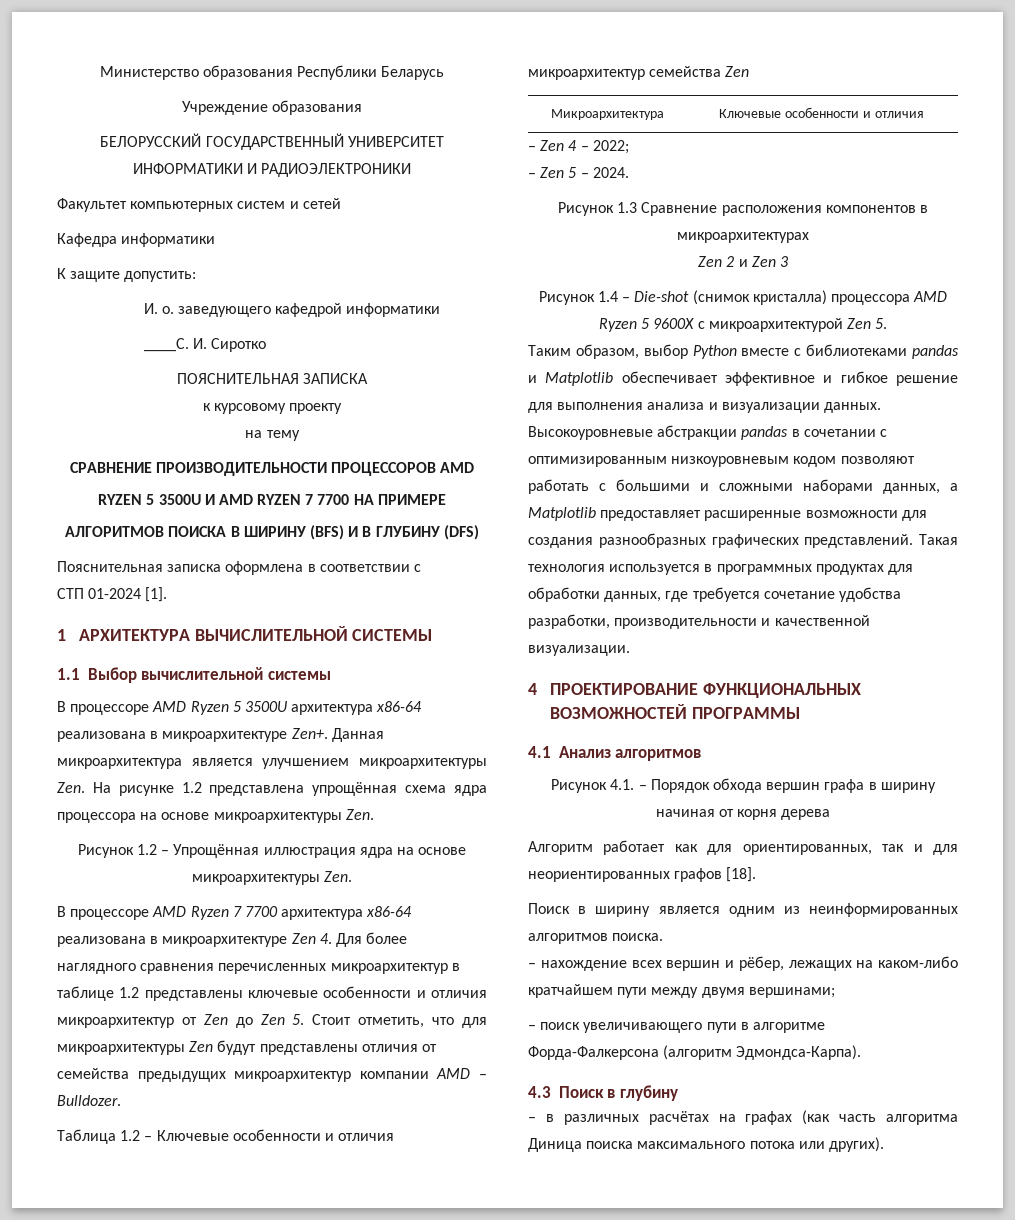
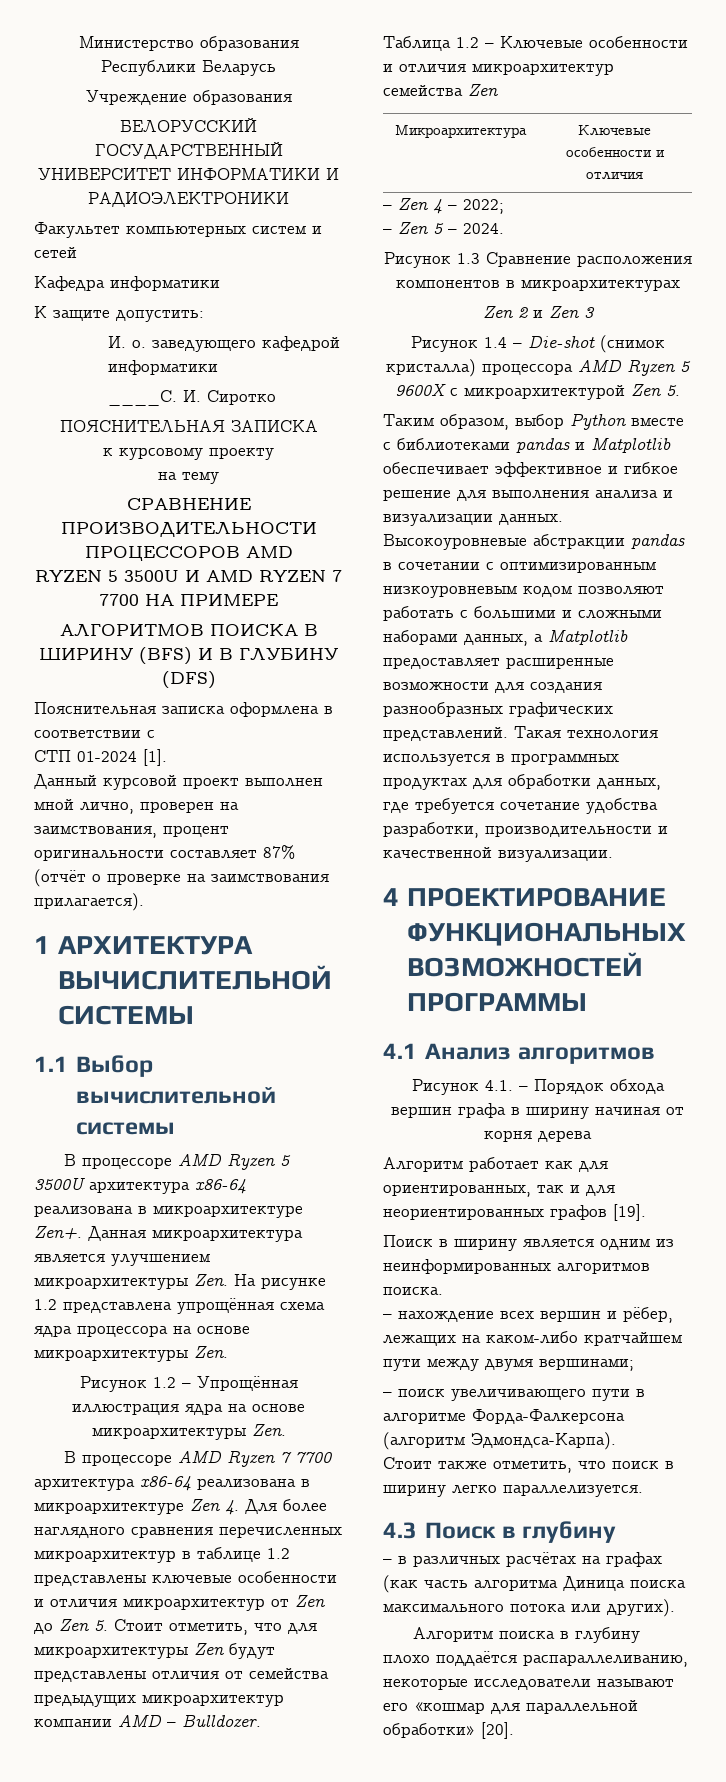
(168, 594) none -> [34,774,323,790] [34,799,239,814] [34,825,229,838] [34,845,295,861] [34,869,329,887] [34,893,144,911] // Данный курсовой проект выполнен мной лично, проверен на заимствования, процент оригинальности составляет 87% (отчёт о проверке на заимствования прилагается).
[726,867,757,882] [18]. -> [613,1204,646,1221] [19].
(862, 1052) none -> [383,1457,674,1473] [383,1484,643,1497] // Стоит также отметить, что поиск в ширину легко параллелизуется.
(884, 1144) none -> [412,1627,640,1643] [383,1651,688,1667] [383,1678,674,1690] [383,1700,638,1714] [383,1722,514,1739] // Алгоритм поиска в глубину плохо поддаётся распараллеливанию, некоторые исследователи называют его «кошмар для параллельной обработки» [20].

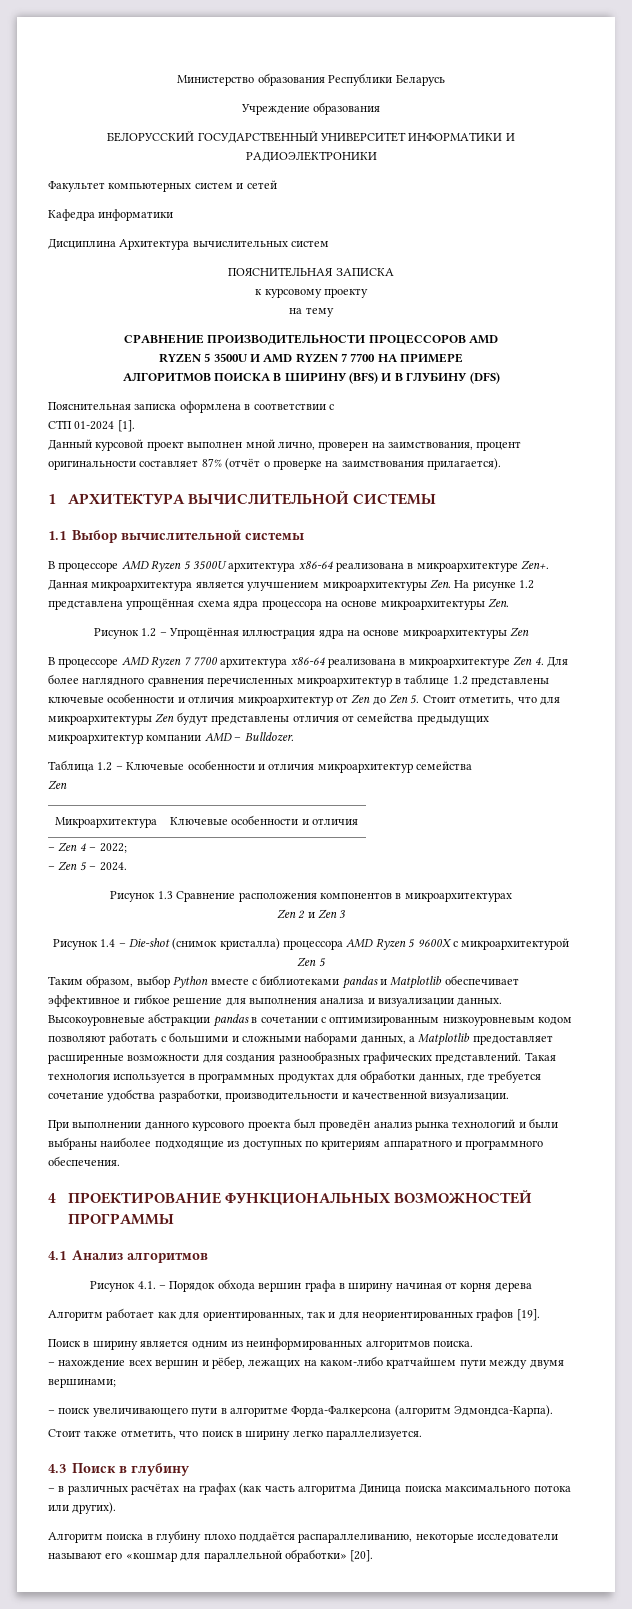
[34,306,204,322] [107,336,340,352] [107,360,218,375] [107,390,276,406] К защите допустить: // И. о. заведующего кафедрой информатики // ____С. И. Сиротко -> [48,238,330,250] Дисциплина Архитектура вычислительных систем
[251,1424,286,1436] Zen. -> [510,627,530,637] Zen
(463, 90) none -> (472, 765) //
[666,385,680,396] 5. -> [318,958,326,967] 5
(613, 856) none -> [48,1118,559,1131] [48,1137,544,1150] [48,1156,120,1166] // При выполнении данного курсового проекта был проведён анализ рынка технологий и были выбраны наиболее подходящие из доступных по критериям аппаратного и программного обеспечения.

